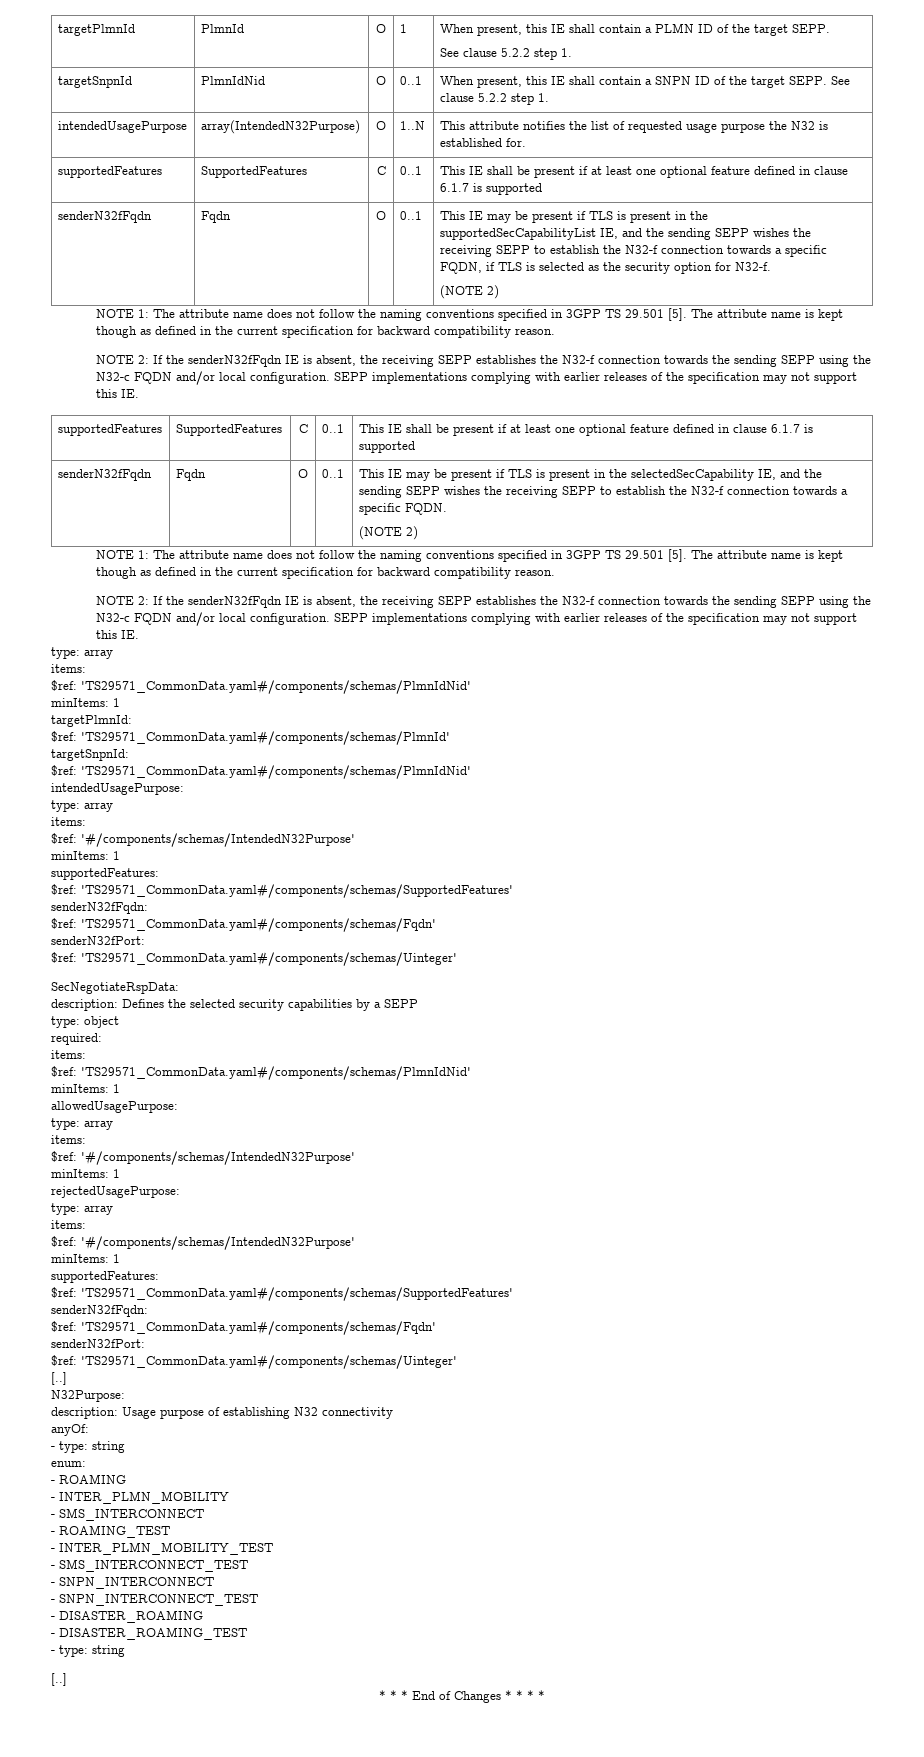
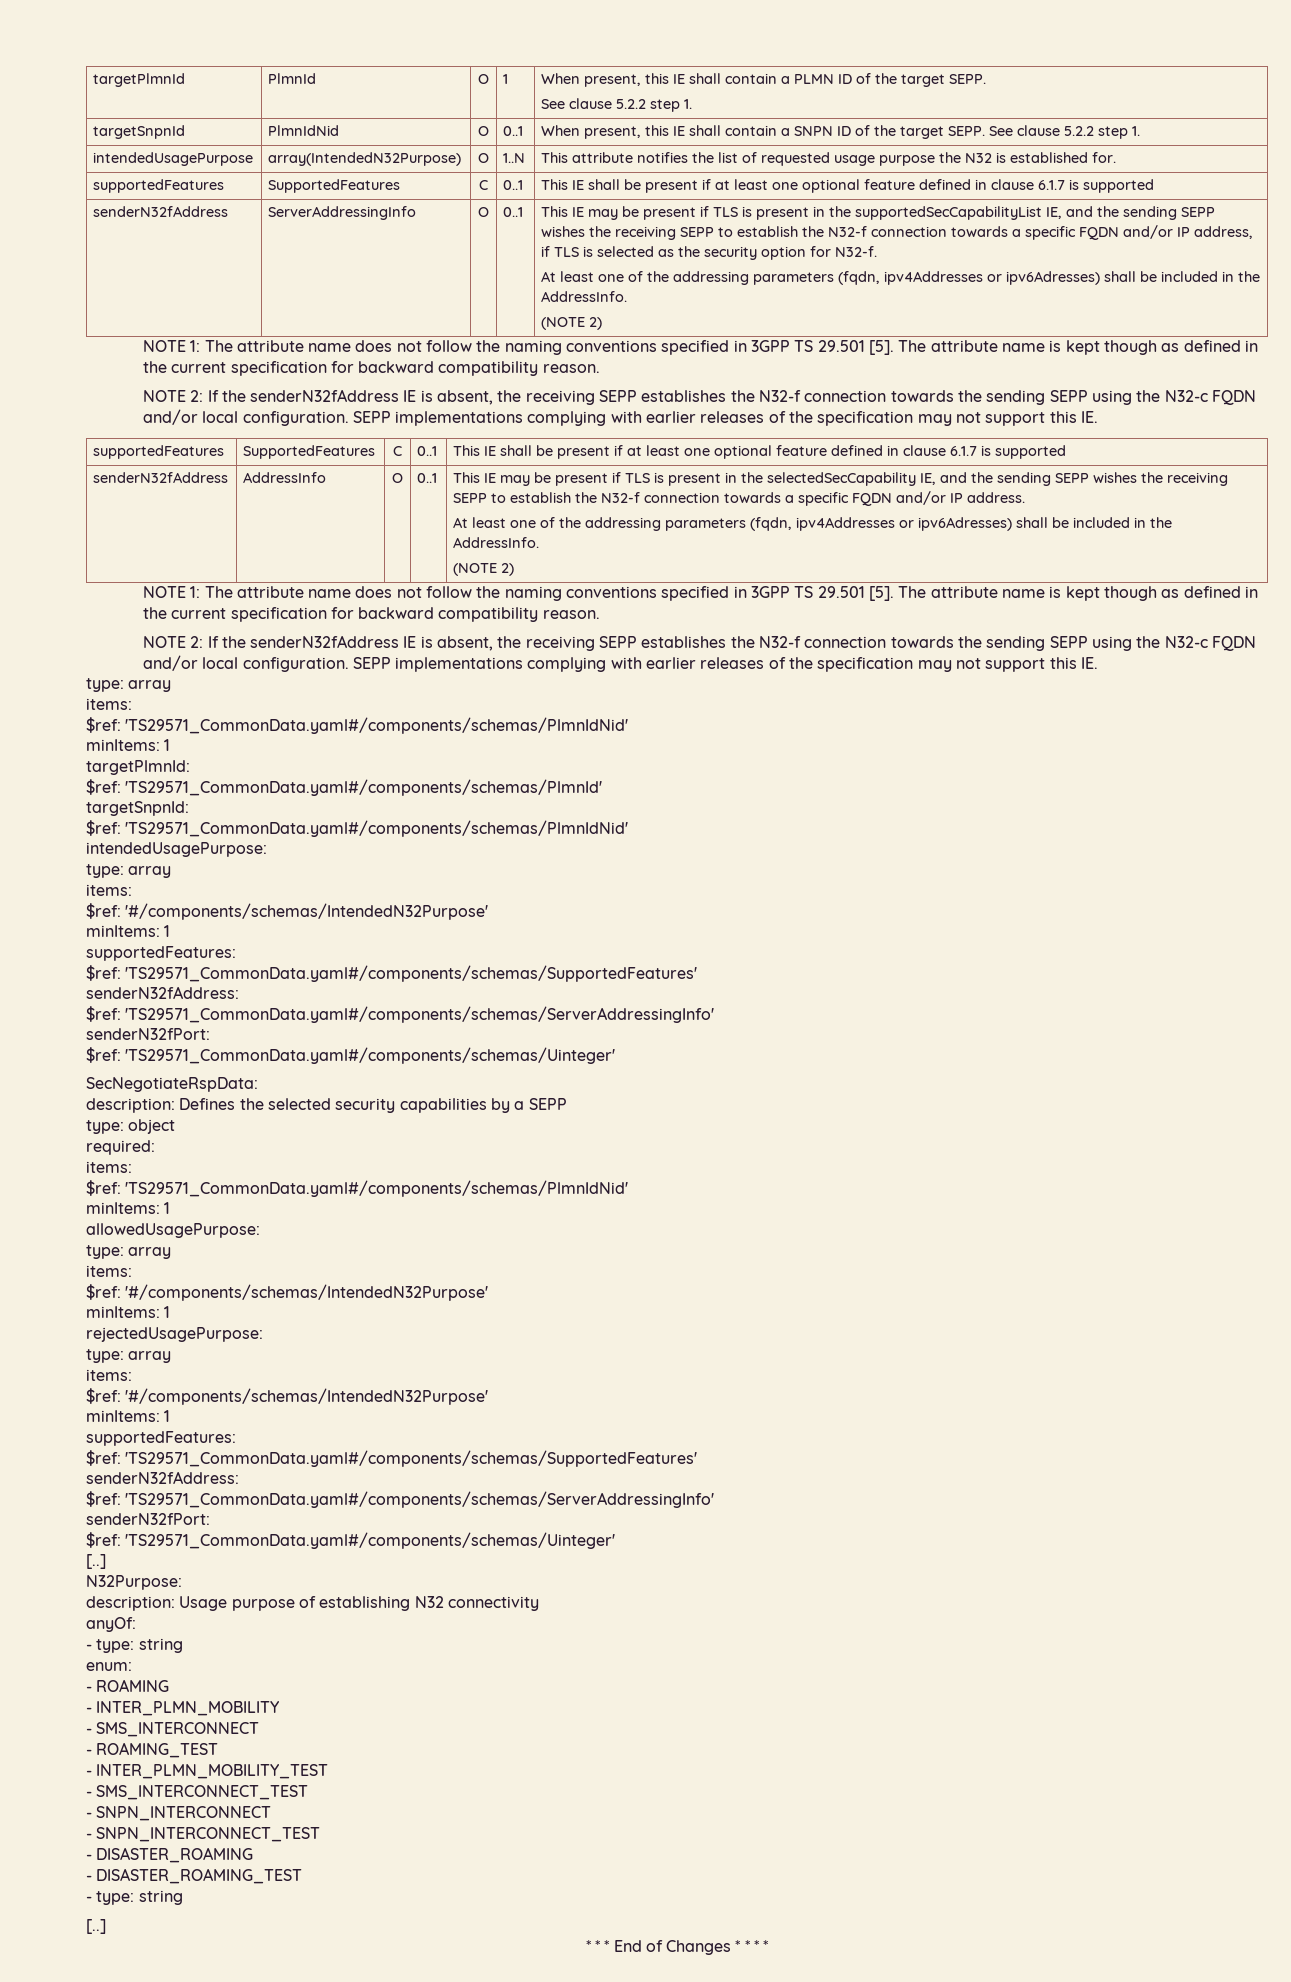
[57,211,152,223] [200,211,231,223] senderN32fFqdn | Fqdn -> [93,206,229,217] [268,206,417,220] senderN32fAddress | ServerAddressingInfo
[439,262,482,274] FQDN, -> [1079,225,1254,240] FQDN and/or IP address,
(771, 266) none -> [541,271,1261,285] [541,291,628,302] // At least one of the addressing parameters (fqdn, ipv4Addresses or ipv6Adresses) shall be included in the AddressInfo.
[188,355,283,367] senderN32fFqdn -> [250,389,400,402] senderN32fAddress
[57,469,152,481] [175,469,206,481] senderN32fFqdn | Fqdn -> [93,472,229,483] [243,472,327,483] senderN32fAddress | AddressInfo
[404,503,447,515] FQDN. -> [852,491,1026,506] [453,517,1173,531] [453,537,540,548] FQDN and/or IP address. // At least one of the addressing parameters (fqdn, ipv4Addresses or ipv6Adresses) shall be included in the AddressInfo.
[188,596,283,608] senderN32fFqdn -> [250,635,400,648] senderN32fAddress
[51,902,148,914] [51,918,436,932] senderN32fFqdn: // $ref: 'TS29571_CommonData.yaml#/components/schemas/Fqdn' -> [86,986,239,999] [86,1006,715,1023] senderN32fAddress: // $ref: 'TS29571_CommonData.yaml#/components/schemas/ServerAddressingInfo'
[51,1305,148,1317] [51,1321,436,1335] senderN32fFqdn: // $ref: 'TS29571_CommonData.yaml#/components/schemas/Fqdn' -> [86,1471,239,1484] [86,1491,715,1508] senderN32fAddress: // $ref: 'TS29571_CommonData.yaml#/components/schemas/ServerAddressingInfo'

